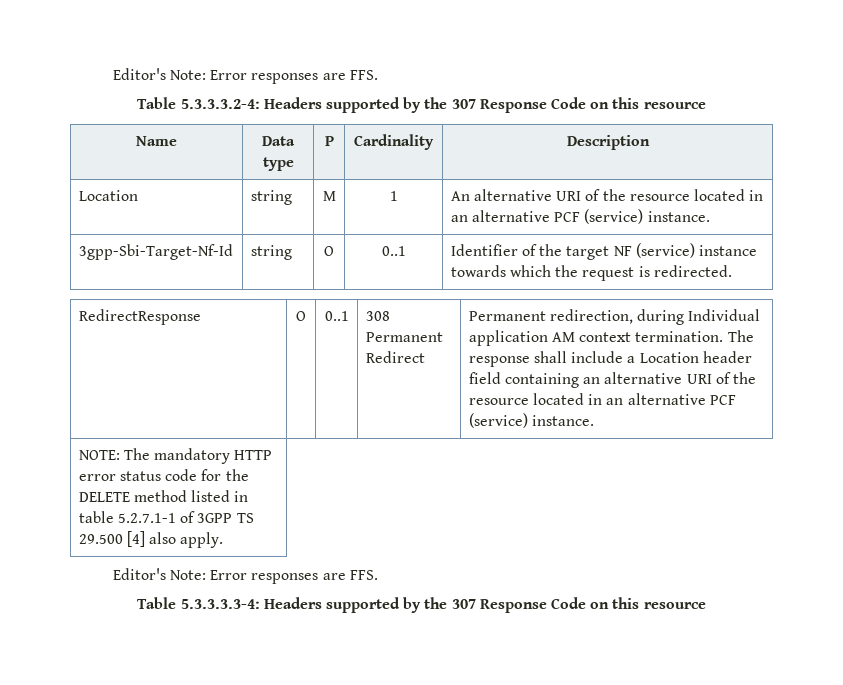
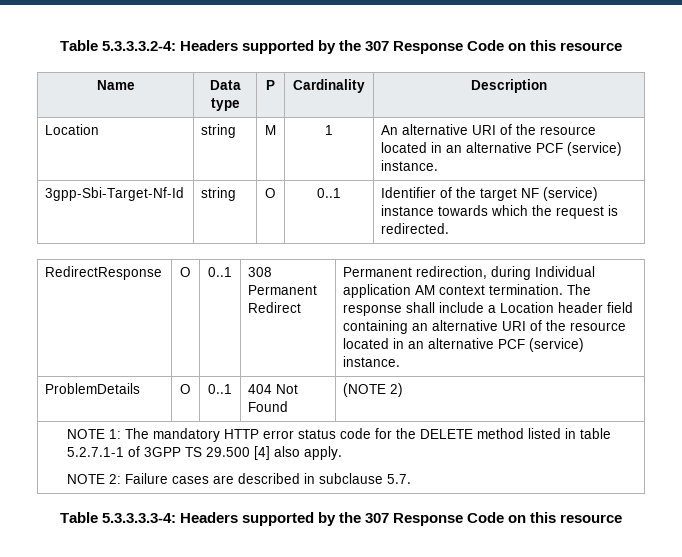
[112,68,378,84] Editor's Note: Error responses are FFS. // -> (59, 45) none
[78,450,120,460] NOTE: -> [45,383,141,394] [180,384,191,394] [208,384,232,394] [248,384,299,394] [248,401,289,412] [343,383,404,397] [67,429,122,439] ProblemDetails | O | 0..1 | 404 Not Found | (NOTE 2) // NOTE 1:
[112,568,378,584] // Editor's Note: Error responses are FFS. -> [67,473,412,484] // NOTE 2: Failure cases are described in subclause 5.7.

